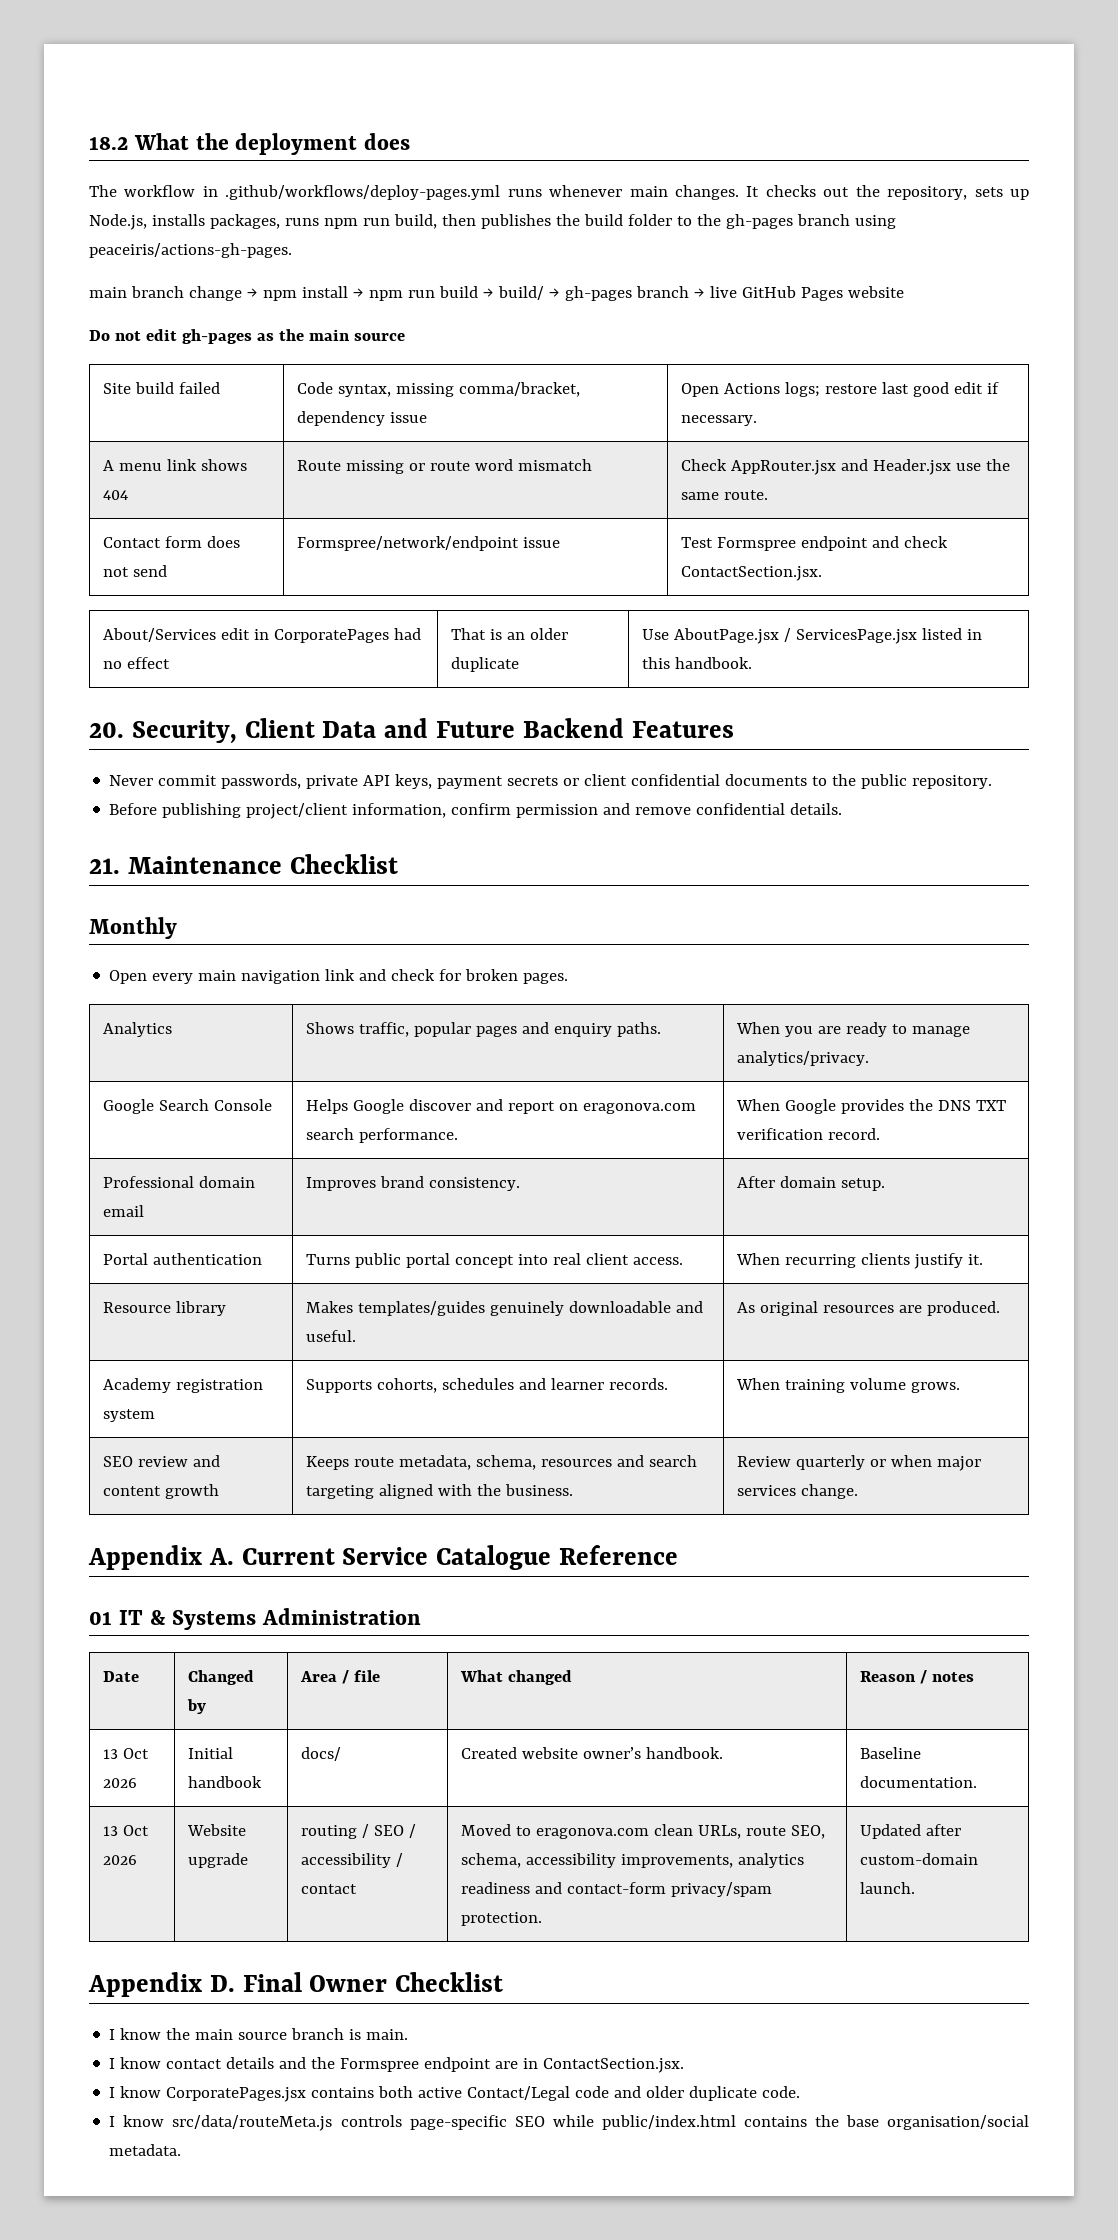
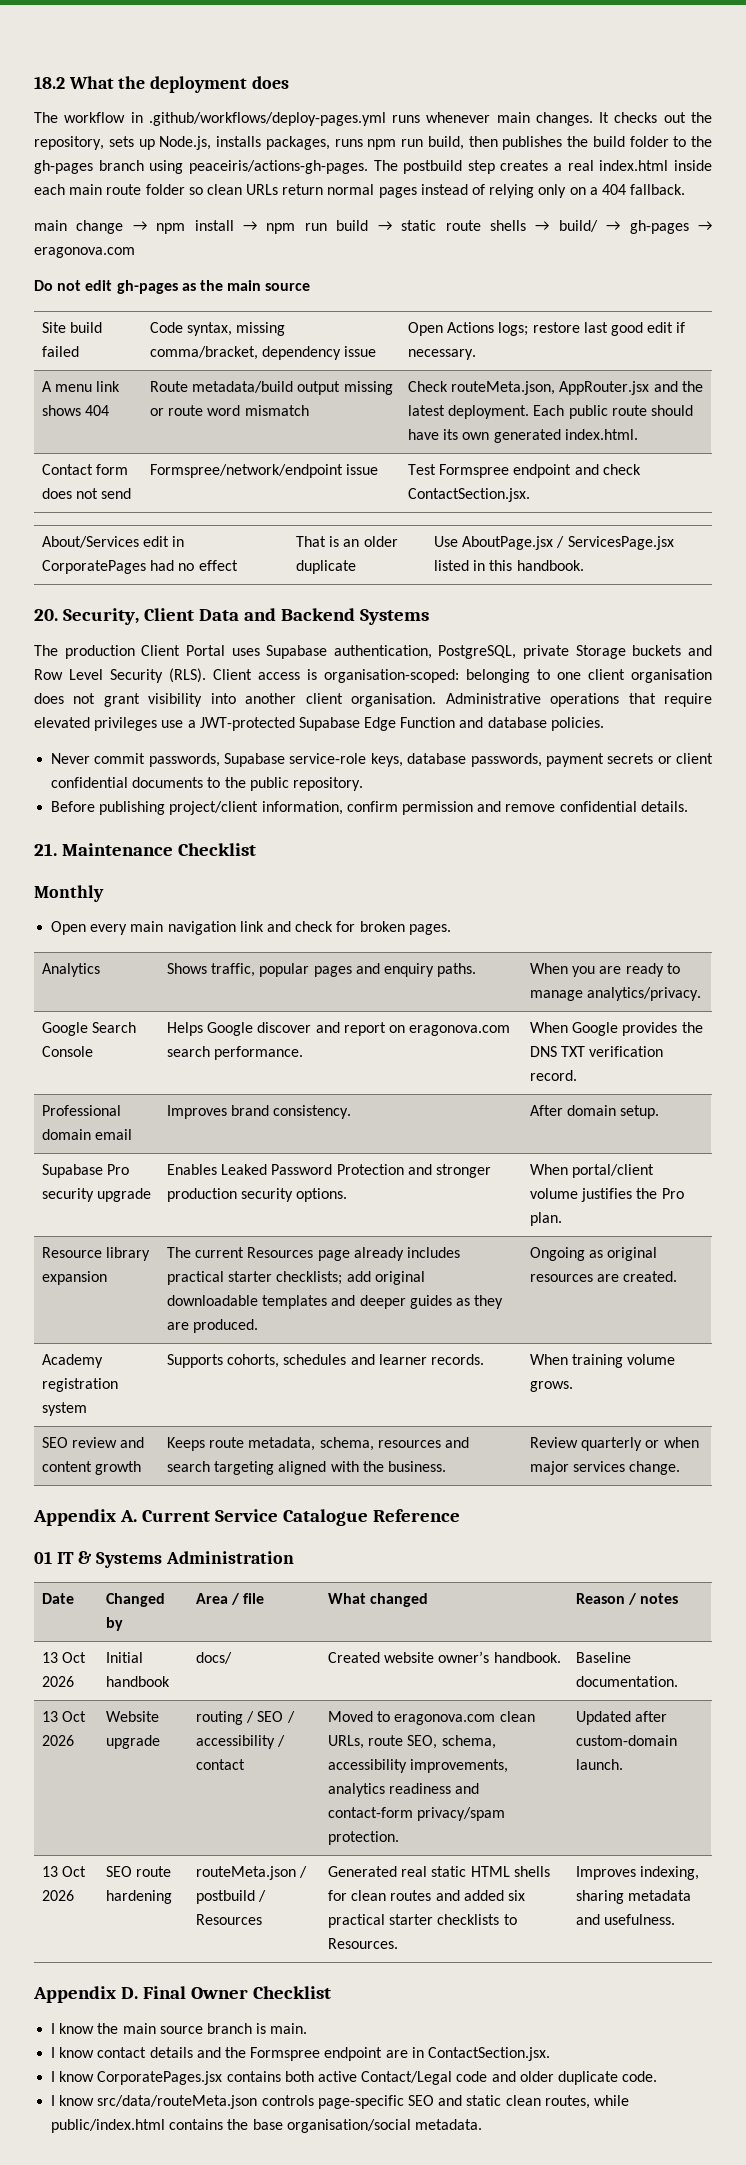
[89,286,184,298] // main branch -> [373,160,712,174] [34,184,686,198] [34,220,67,231] The postbuild step creates a real index.html inside each main route folder so clean URLs return normal pages instead of relying only on a 404 fallback. // main
[497,286,904,301] build/ → gh-pages branch → live GitHub Pages website -> [401,220,712,234] [34,247,135,258] static route shells → build/ → gh-pages → eragonova.com
(342, 465) none -> [192,381,341,395] metadata/build output
(728, 465) none -> [451,381,556,395] routeMeta.json,
[873,459,1011,475] [681,490,769,500] Header.jsx use the same route. -> [681,381,703,392] [408,405,693,419] [408,429,638,443] the latest deployment. Each public route should have its own generated index.html.
[436,718,734,738] [109,774,433,789] Future Backend Features // Never commit passwords, private API keys, -> [280,608,429,625] [34,645,712,659] [34,668,712,683] [34,693,712,707] [34,717,604,731] [51,753,542,767] Backend Systems // The production Client Portal uses Supabase authentication, PostgreSQL, private Storage buckets and Row Level Security (RLS). Client access is organisation-scoped: belonging to one client organisation does not grant visibility into another client organisation. Administrative operations that require elevated privileges use a JWT-protected Supabase Edge Function and database policies. // Never commit passwords, Supabase service-role keys, database passwords,
[103,1253,263,1265] [306,1253,684,1268] [736,1253,984,1269] [103,1301,227,1316] [306,1301,704,1316] [306,1330,357,1342] [737,1302,756,1313] Portal authentication | Turns public portal concept into real client access. | When recurring clients justify it. // Resource library | Makes templates/guides genuinely downloadable and useful. | As -> [42,1164,130,1178] [42,1188,152,1202] [167,1164,491,1178] [167,1188,348,1202] [530,1164,655,1178] [530,1188,684,1202] [530,1212,563,1226] [42,1247,151,1261] [42,1271,108,1285] [167,1247,460,1261] [167,1271,425,1285] [167,1295,504,1309] [167,1319,259,1333] [530,1247,604,1261] Supabase Pro security upgrade | Enables Leaked Password Protection and stronger production security options. | When portal/client volume justifies the Pro plan. // Resource library expansion | The current Resources page already includes practical starter checklists; add original downloadable templates and deeper guides as they are produced. | Ongoing as
[927,1301,1001,1316] produced. -> [623,1271,678,1282] created.
(916, 1888) none -> [42,1866,87,1877] [42,1890,75,1901] [106,1866,172,1877] [106,1890,173,1904] [196,1866,308,1880] [196,1890,267,1904] [196,1914,263,1925] [328,1866,550,1877] [328,1890,525,1901] [328,1914,517,1928] [328,1938,399,1949] [576,1866,700,1880] [576,1890,692,1904] [576,1914,676,1925] // 13 Oct 2026 | SEO route hardening | routeMeta.json / postbuild / Resources | Generated real static HTML shells for clean routes and added six practical starter checklists to Resources. | Improves indexing, sharing metadata and usefulness.
[172,2115,333,2131] src/data/routeMeta.js -> [97,2095,258,2109] src/data/routeMeta.json
(545, 2121) none -> [438,2095,590,2109] and static clean routes,

